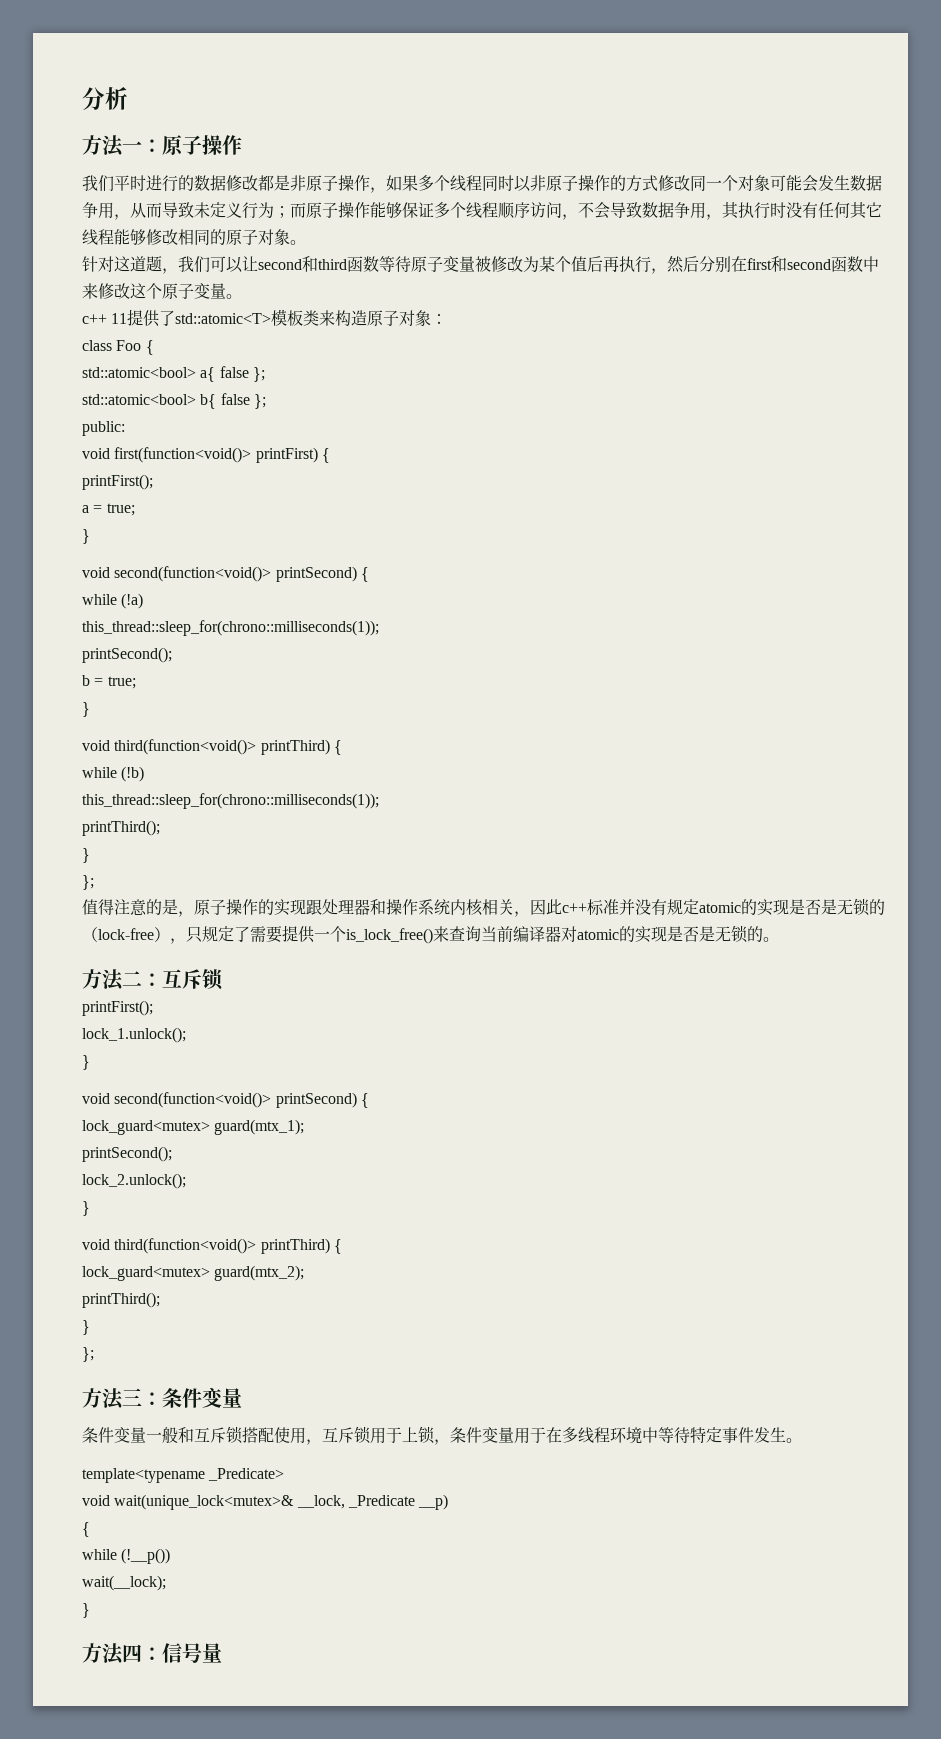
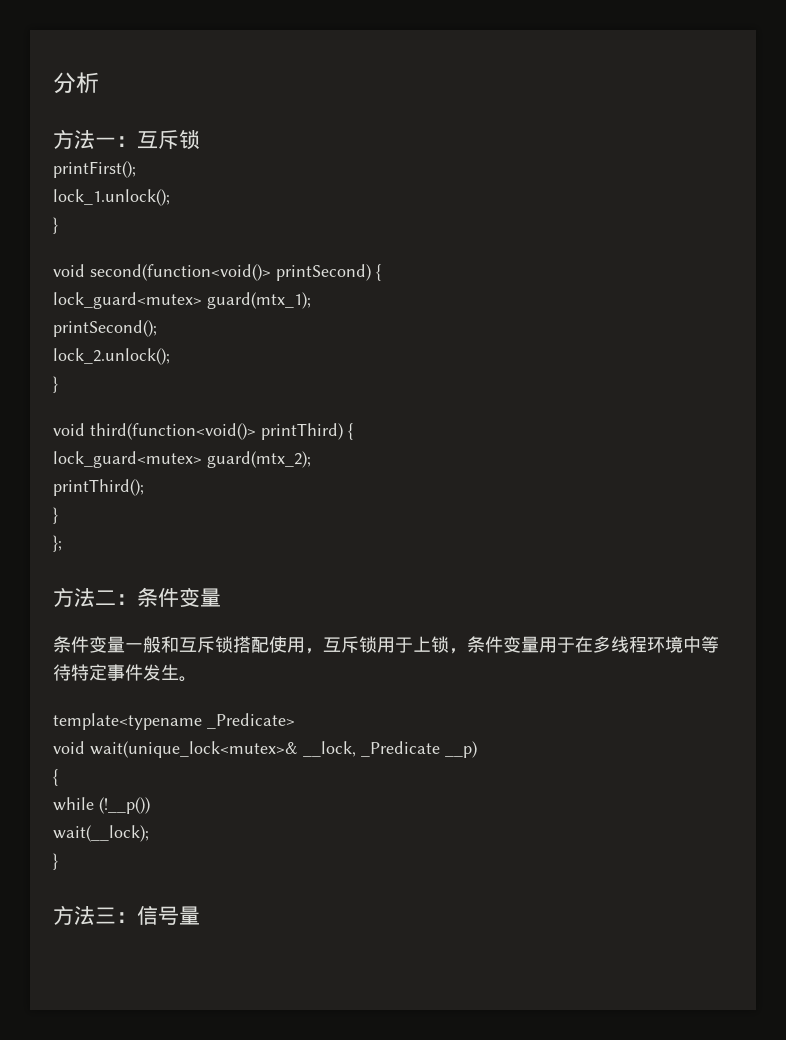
[162,135,242,155] [82,175,882,193] [82,202,882,220] [82,229,306,246] [82,256,879,274] [82,283,242,299] [82,309,448,327] [82,340,154,355] [82,366,265,382] [82,393,266,409] [82,421,125,436] [82,447,330,463] [82,474,153,490] [82,503,135,516] [82,529,90,544] [82,566,369,582] [82,593,144,609] [82,620,379,636] [82,647,172,663] [82,675,136,689] [82,702,90,717] [82,739,342,755] [82,766,145,782] [82,793,379,809] [82,820,160,836] [82,848,90,863] [82,875,94,890] [82,898,885,917] [82,925,779,944] [82,969,162,991] 原子操作 // 我们平时进行的数据修改都是非原子操作，如果多个线程同时以非原子操作的方式修改同一个对象可能会发生数据争用，从而导致未定义行为；而原子操作能够保证多个线程顺序访问，不会导致数据争用，其执行时没有任何其它线程能够修改相同的原子对象。 // 针对这道题，我们可以让second和third函数等待原子变量被修改为某个值后再执行，然后分别在first和second函数中来修改这个原子变量。 // c++ 11提供了std::atomic<T>模板类来构造原子对象： // class Foo { // std::atomic<bool> a{ false }; // std::atomic<bool> b{ false }; // public: // void first(function<void()> printFirst) { // printFirst(); // a = true; // } // void second(function<void()> printSecond) { // while (!a) // this_thread::sleep_for(chrono::milliseconds(1)); // printSecond(); // b = true; // } // void third(function<void()> printThird) { // while (!b) // this_thread::sleep_for(chrono::milliseconds(1)); // printThird(); // } // }; // 值得注意的是，原子操作的实现跟处理器和操作系统内核相关，因此c++标准并没有规定atomic的实现是否是无锁的（lock-free），只规定了需要提供一个is_lock_free()来查询当前编译器对atomic的实现是否是无锁的。 // 方法二： -> (137, 141) none
[122,1388,142,1406] 三 -> [95,590,116,605] 二
[122,1644,142,1663] 四 -> [95,907,116,924] 三

